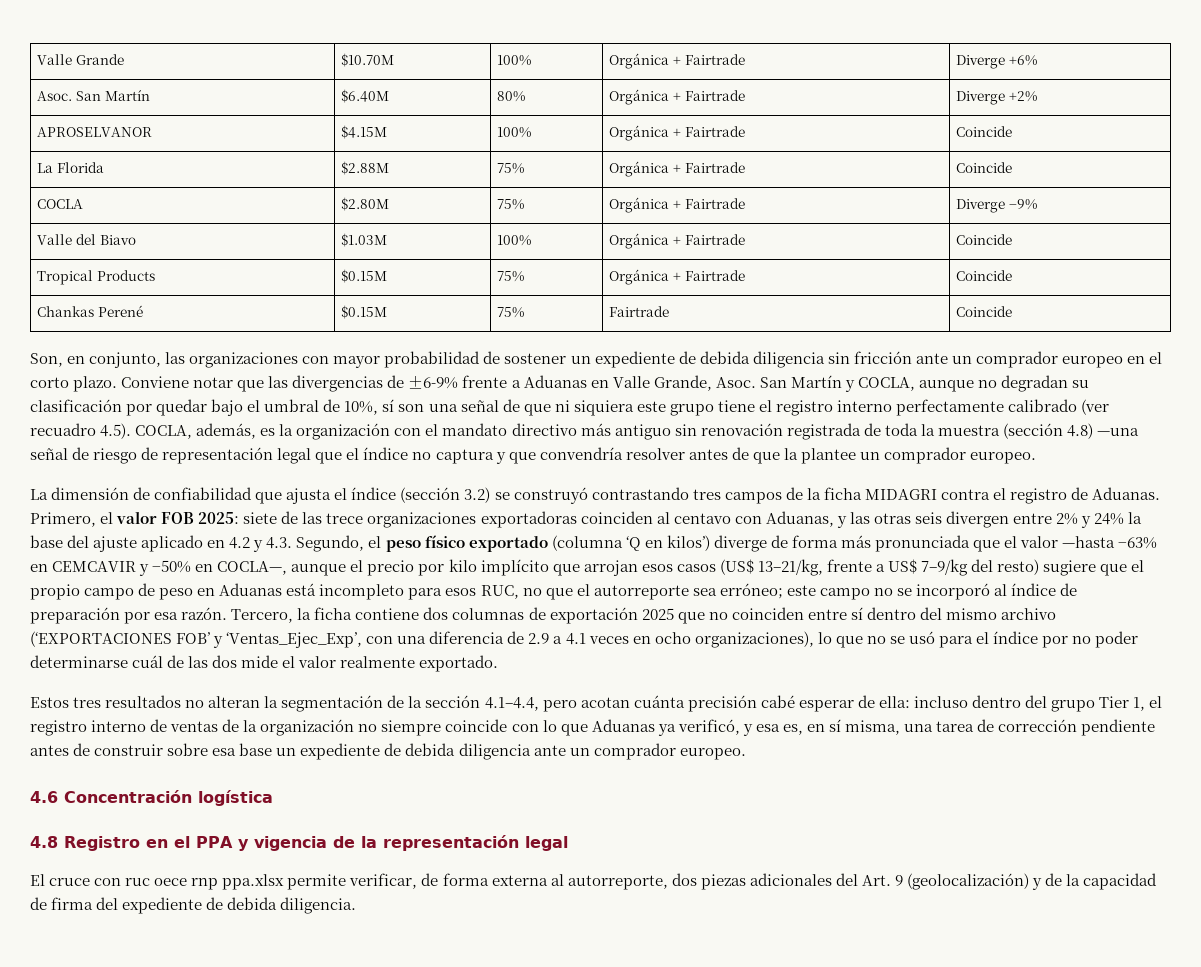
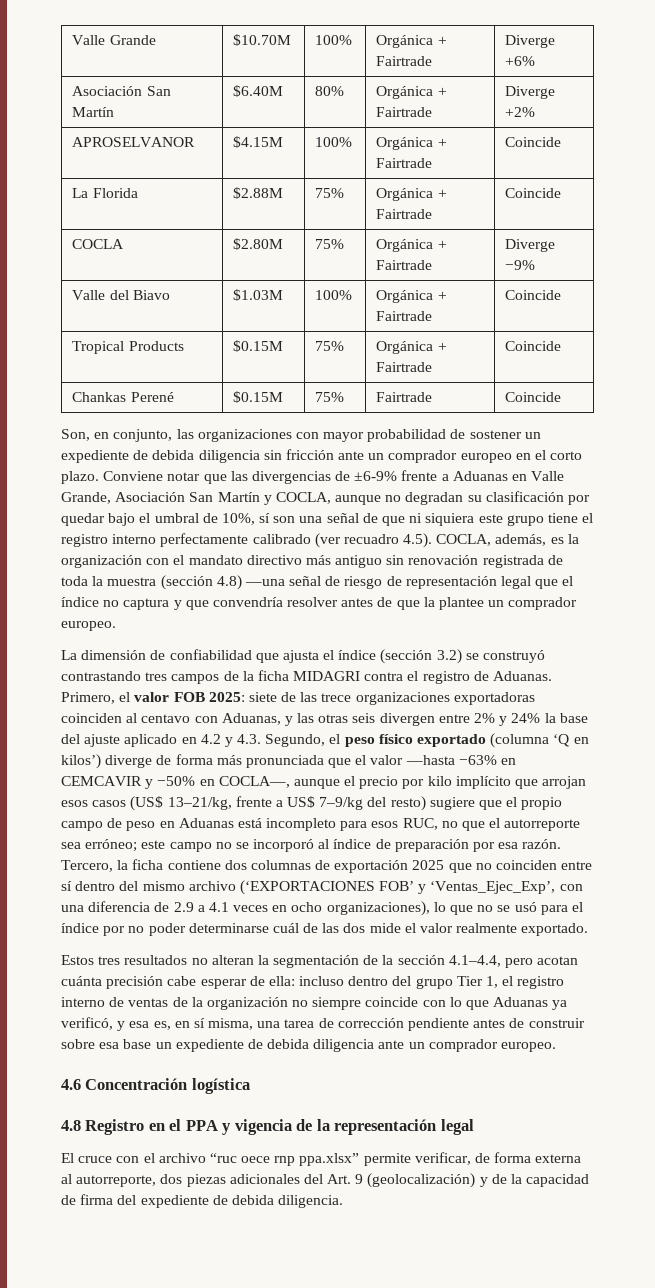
[37,91,73,101] Asoc. -> [72,86,143,96] Asociación
[715,377,756,388] Asoc. -> [115,492,186,502] Asociación
[760,695,795,708] cabé -> [167,976,197,986] cabe
[125,878,151,886] ruc -> [143,1153,237,1163] el archivo “ruc
[222,874,285,890] ppa.xlsx -> [299,1153,360,1166] ppa.xlsx”

